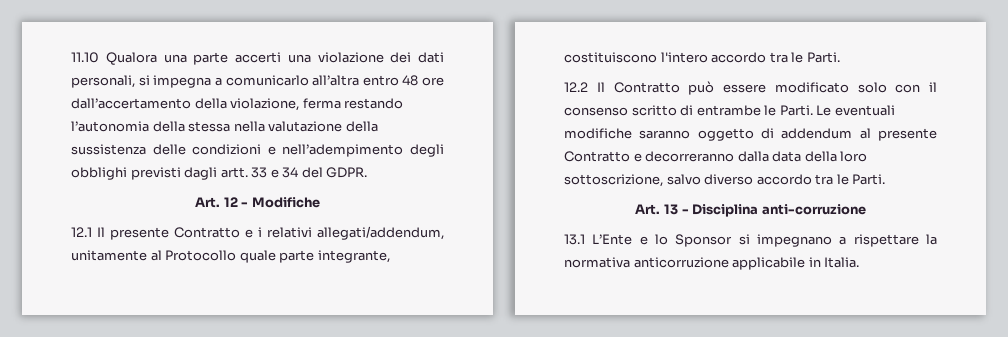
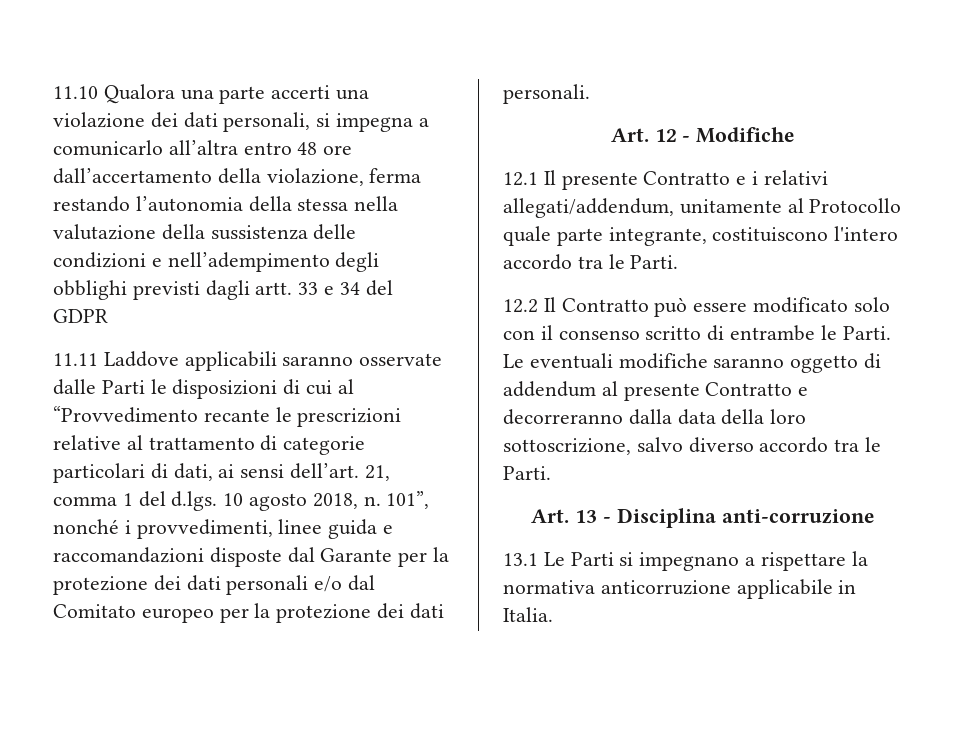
[326,167,368,178] GDPR. -> [53,309,108,323] [53,351,443,371] [53,379,354,399] [53,406,402,427] [53,435,366,455] [53,463,390,483] [53,491,430,511] [53,519,394,539] [53,547,450,567] [53,575,376,595] [53,603,444,623] [503,84,590,104] GDPR // 11.11 Laddove applicabili saranno osservate dalle Parti le disposizioni di cui al “Provvedimento recante le prescrizioni relative al trattamento di categorie particolari di dati, ai sensi dell’art. 21, comma 1 del d.lgs. 10 agosto 2018, n. 101”, nonché i provvedimenti, linee guida e raccomandazioni disposte dal Garante per la protezione dei dati personali e/o dal Comitato europeo per la protezione dei dati personali.
[592,234,733,247] L’Ente e lo Sponsor -> [543,552,614,566] Le Parti

